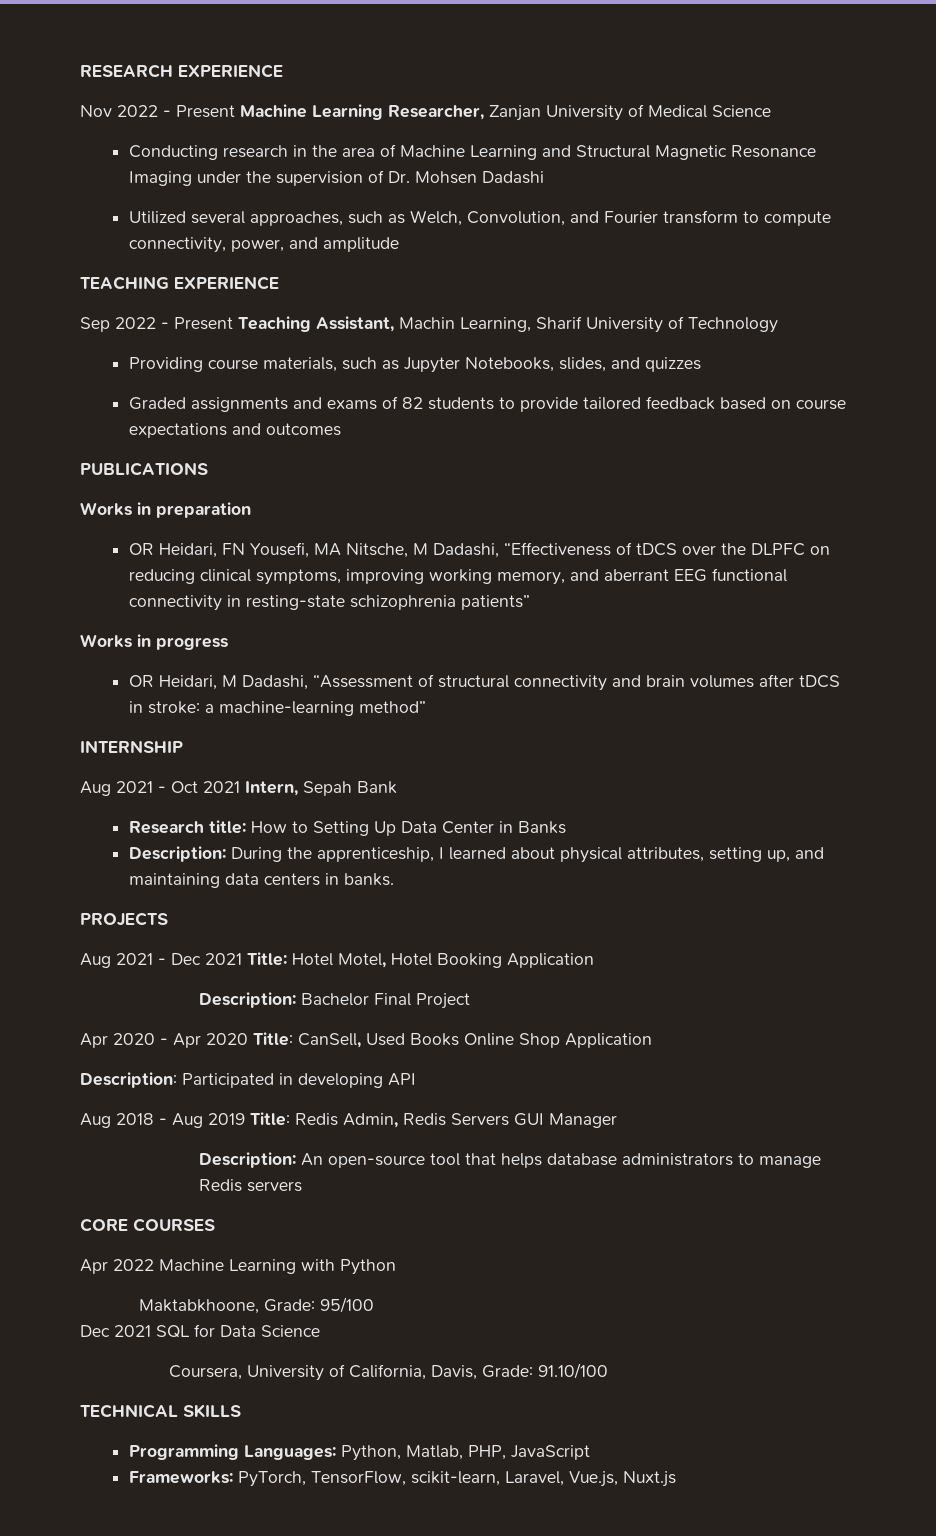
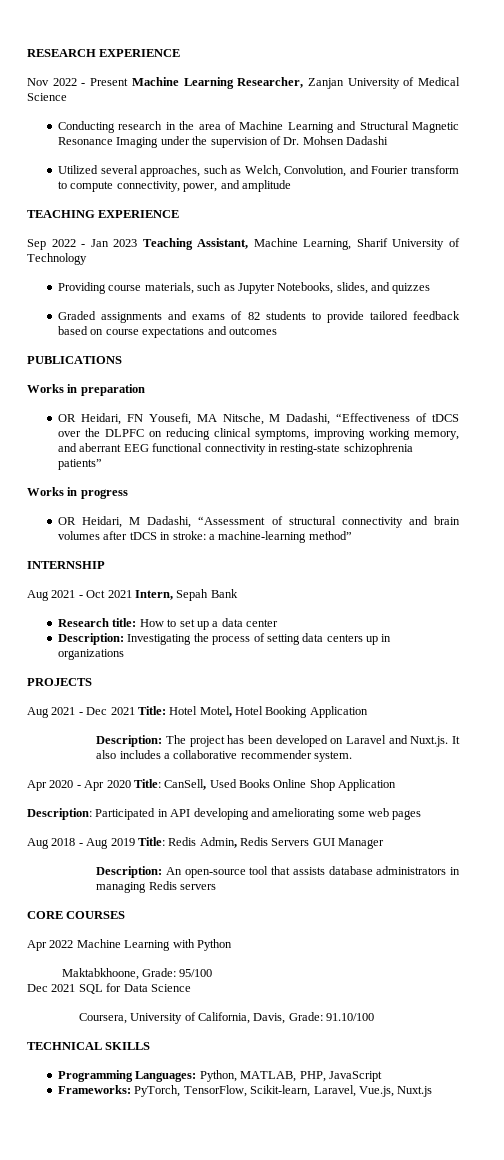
[174,317,233,330] Present -> [90,239,138,247] Jan 2023
[399,317,455,329] Machin -> [253,238,298,247] Machine
[312,821,566,836] [128,846,824,863] [128,873,394,888] Setting Up Data Center in Banks // Description: During the apprenticeship, I learned about physical attributes, setting up, and maintaining data centers in banks. -> [179,618,279,630] [58,633,392,645] [58,649,125,660] set up a data center // Description: Investigating the process of setting data centers up in organizations
[300,993,470,1009] Bachelor Final Project -> [165,735,461,747] [96,750,353,762] The project has been developed on Laravel and Nuxt.js. It also includes a collaborative recommender system.
[298,1073,416,1088] developing API -> [170,808,422,820] API developing and ameliorating some web pages
[500,1153,542,1168] helps -> [292,867,325,875] assists
[737,1153,821,1168] to manage -> [450,867,461,875] [96,882,147,893] in managing
[405,1445,463,1460] Matlab, -> [240,1071,297,1082] MATLAB,
[410,1471,500,1486] scikit-learn, -> [250,1085,311,1097] Scikit-learn,

